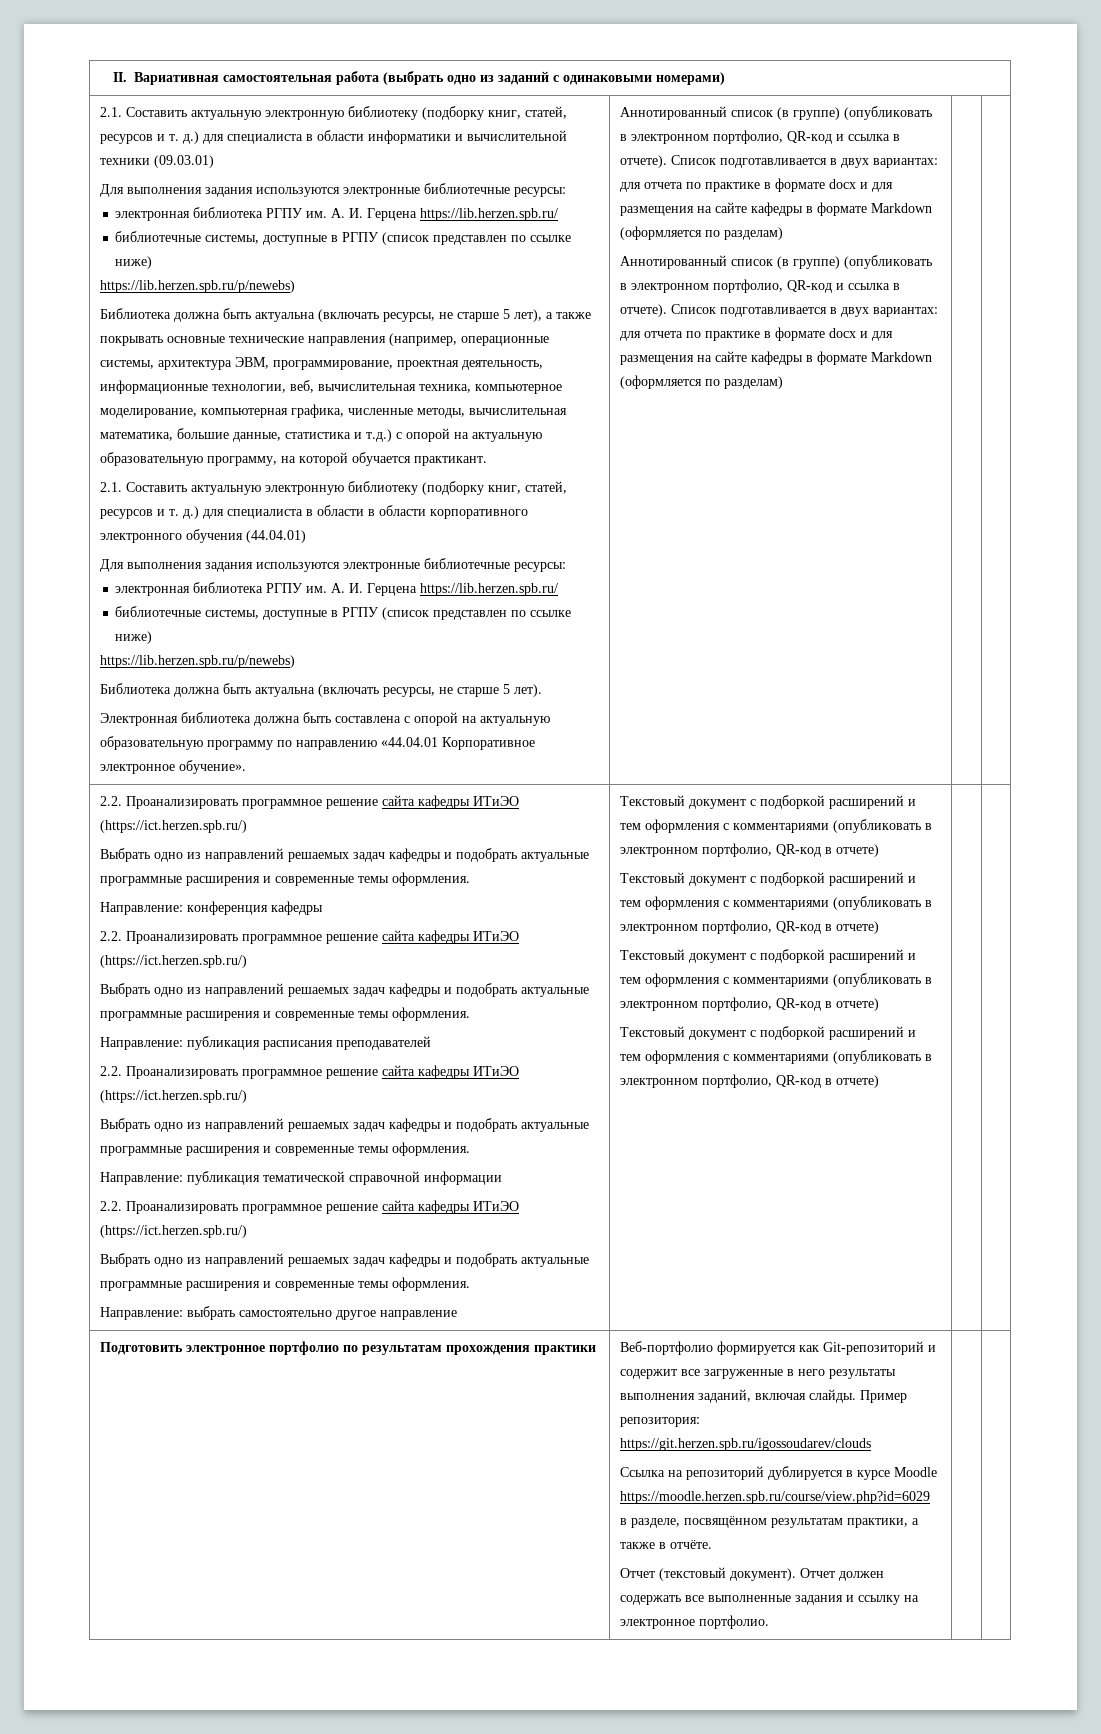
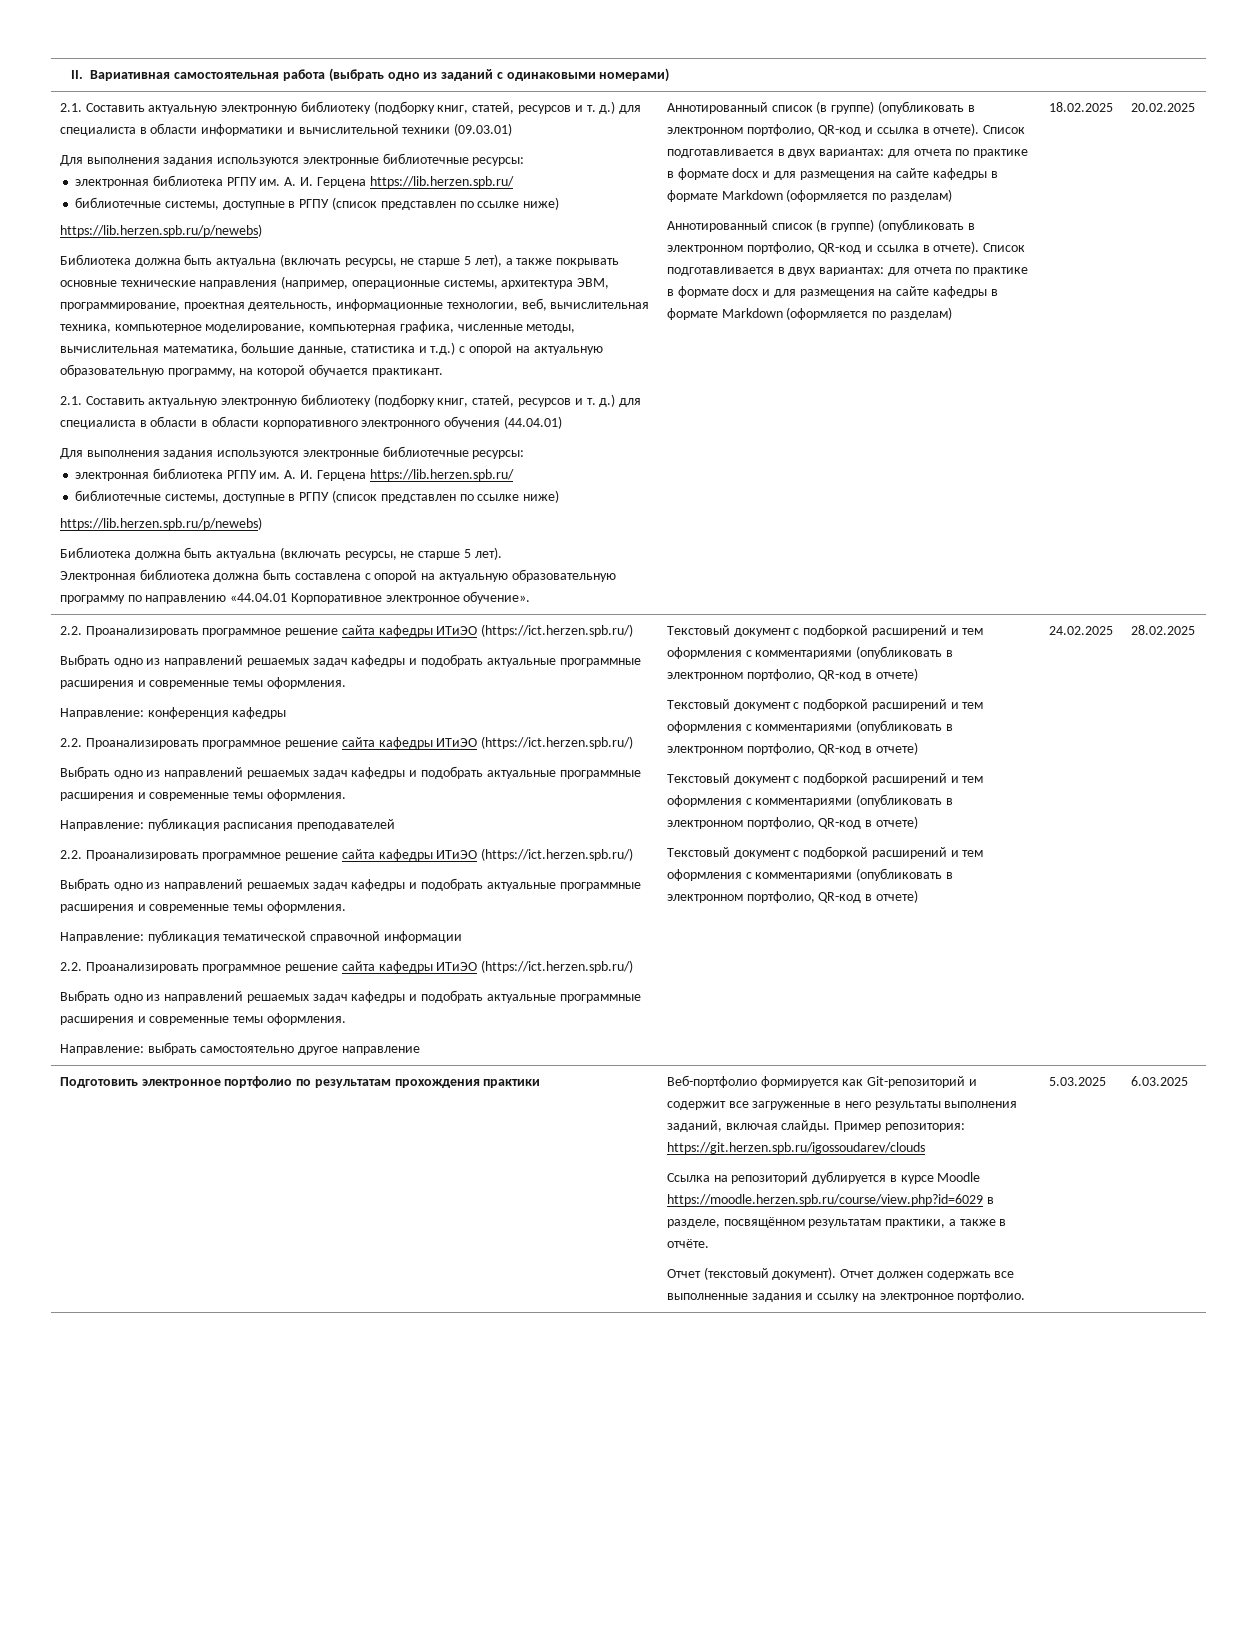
(784, 382) | -> [1048,102,1113,112] [1130,103,1195,112] 18.02.2025 | 20.02.2025
(880, 1081) | -> [1048,626,1113,635] [1130,625,1195,635] 24.02.2025 | 28.02.2025
(770, 1622) | -> [1048,1077,1106,1086] [1130,1076,1188,1086] 5.03.2025 | 6.03.2025

